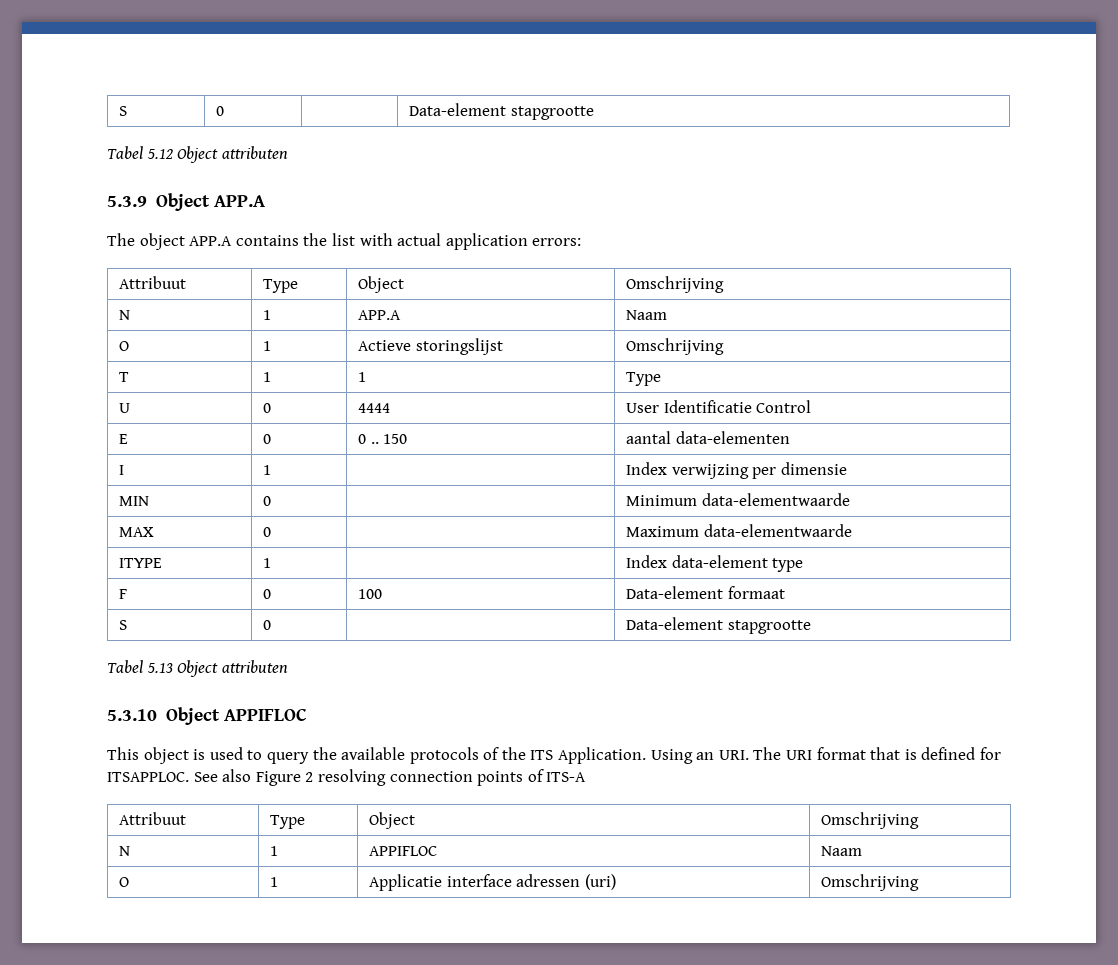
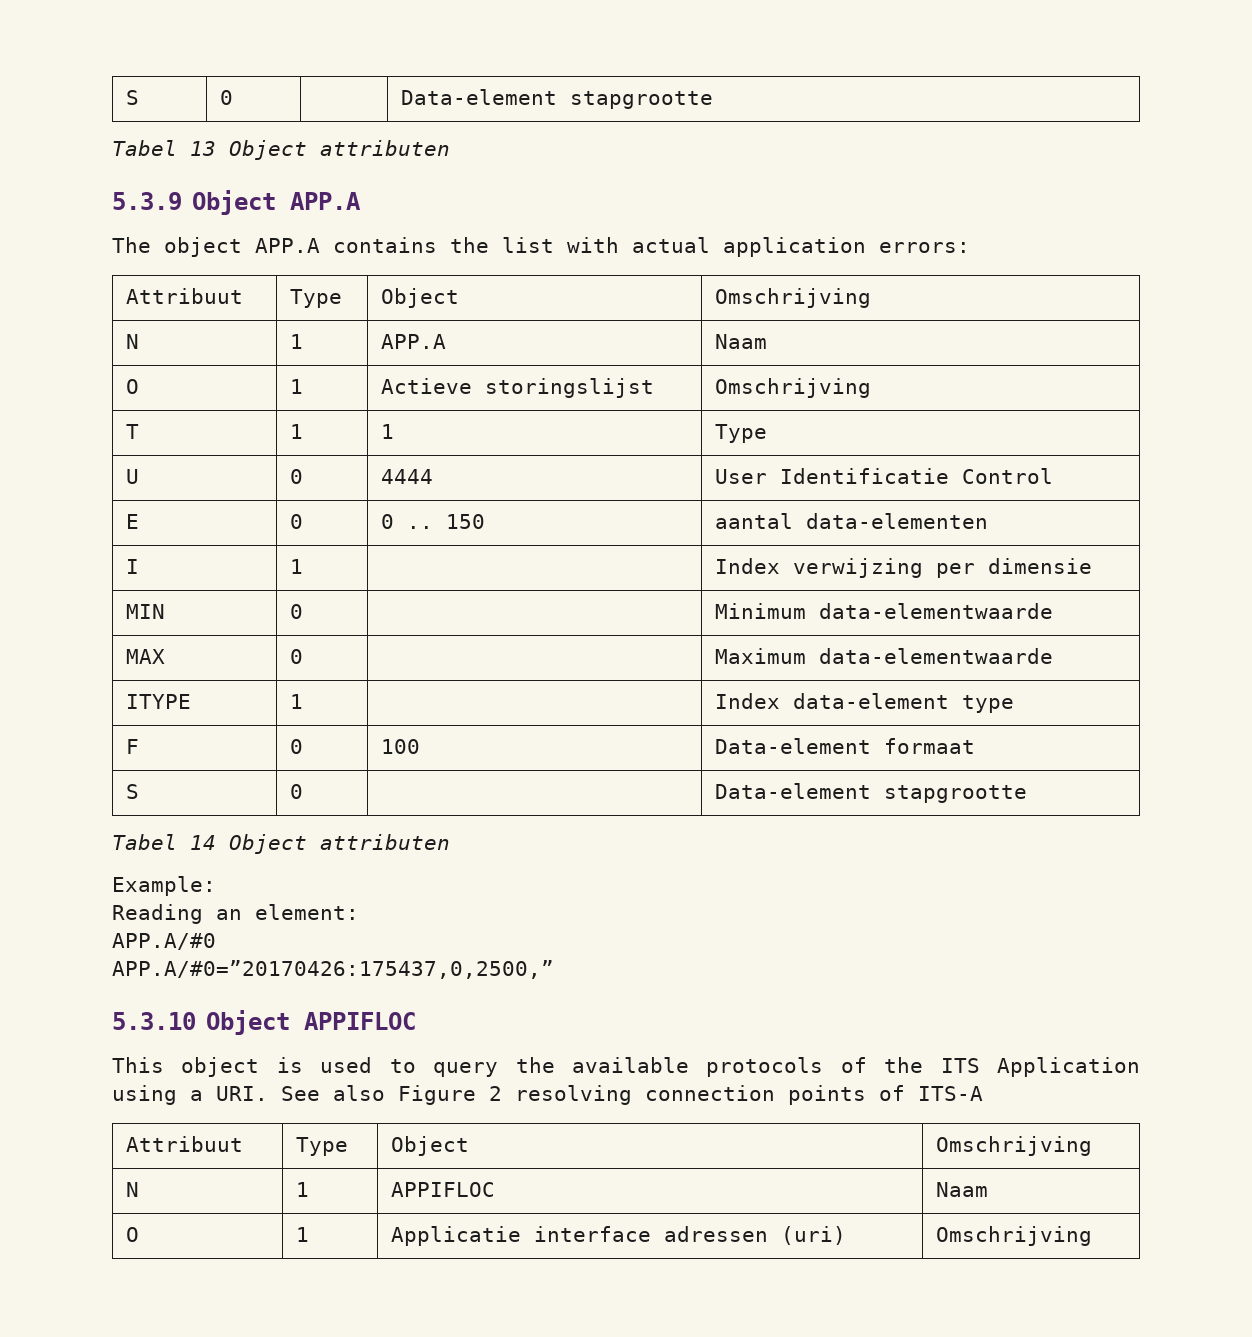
[119,106,128,116] [216,106,225,116] [409,103,594,120] [107,146,173,159] S | 0 | | Data-element stapgrootte // Tabel 5.12 -> [126,90,140,105] [220,90,234,105] [401,89,714,109] [112,140,216,156] S | 0 | | Data-element stapgrootte // Tabel 13
[146,660,288,677] 5.13 Object attributen -> [190,834,450,854] [112,876,216,896] [112,904,359,924] [112,933,216,950] [112,960,554,979] 14 Object attributen // Example: // Reading an element: // APP.A/#0 // APP.A/#0=”20170426:175437,0,2500,”
[558,747,1001,764] [107,772,189,782] Application. Using an URI. The URI format that is defined for ITSAPPLOC. -> [996,1057,1140,1077] [112,1085,268,1105] Application using a URI.

